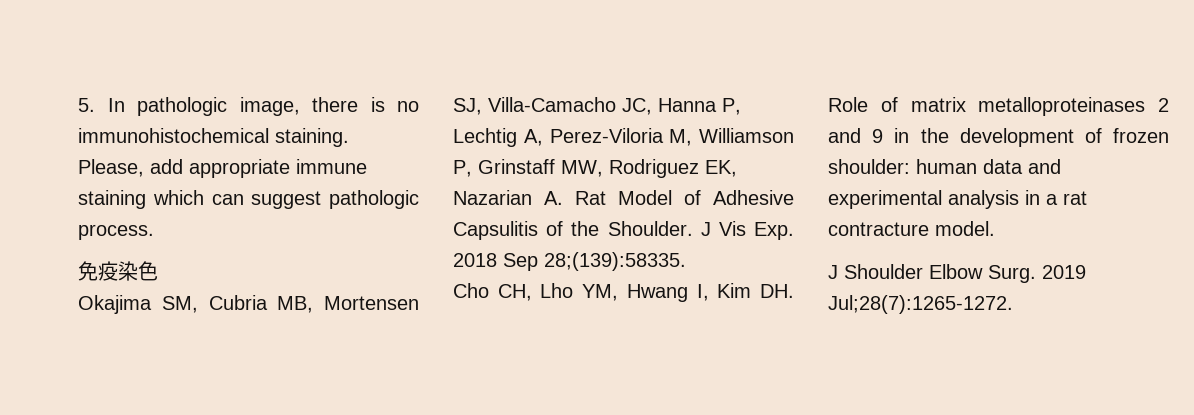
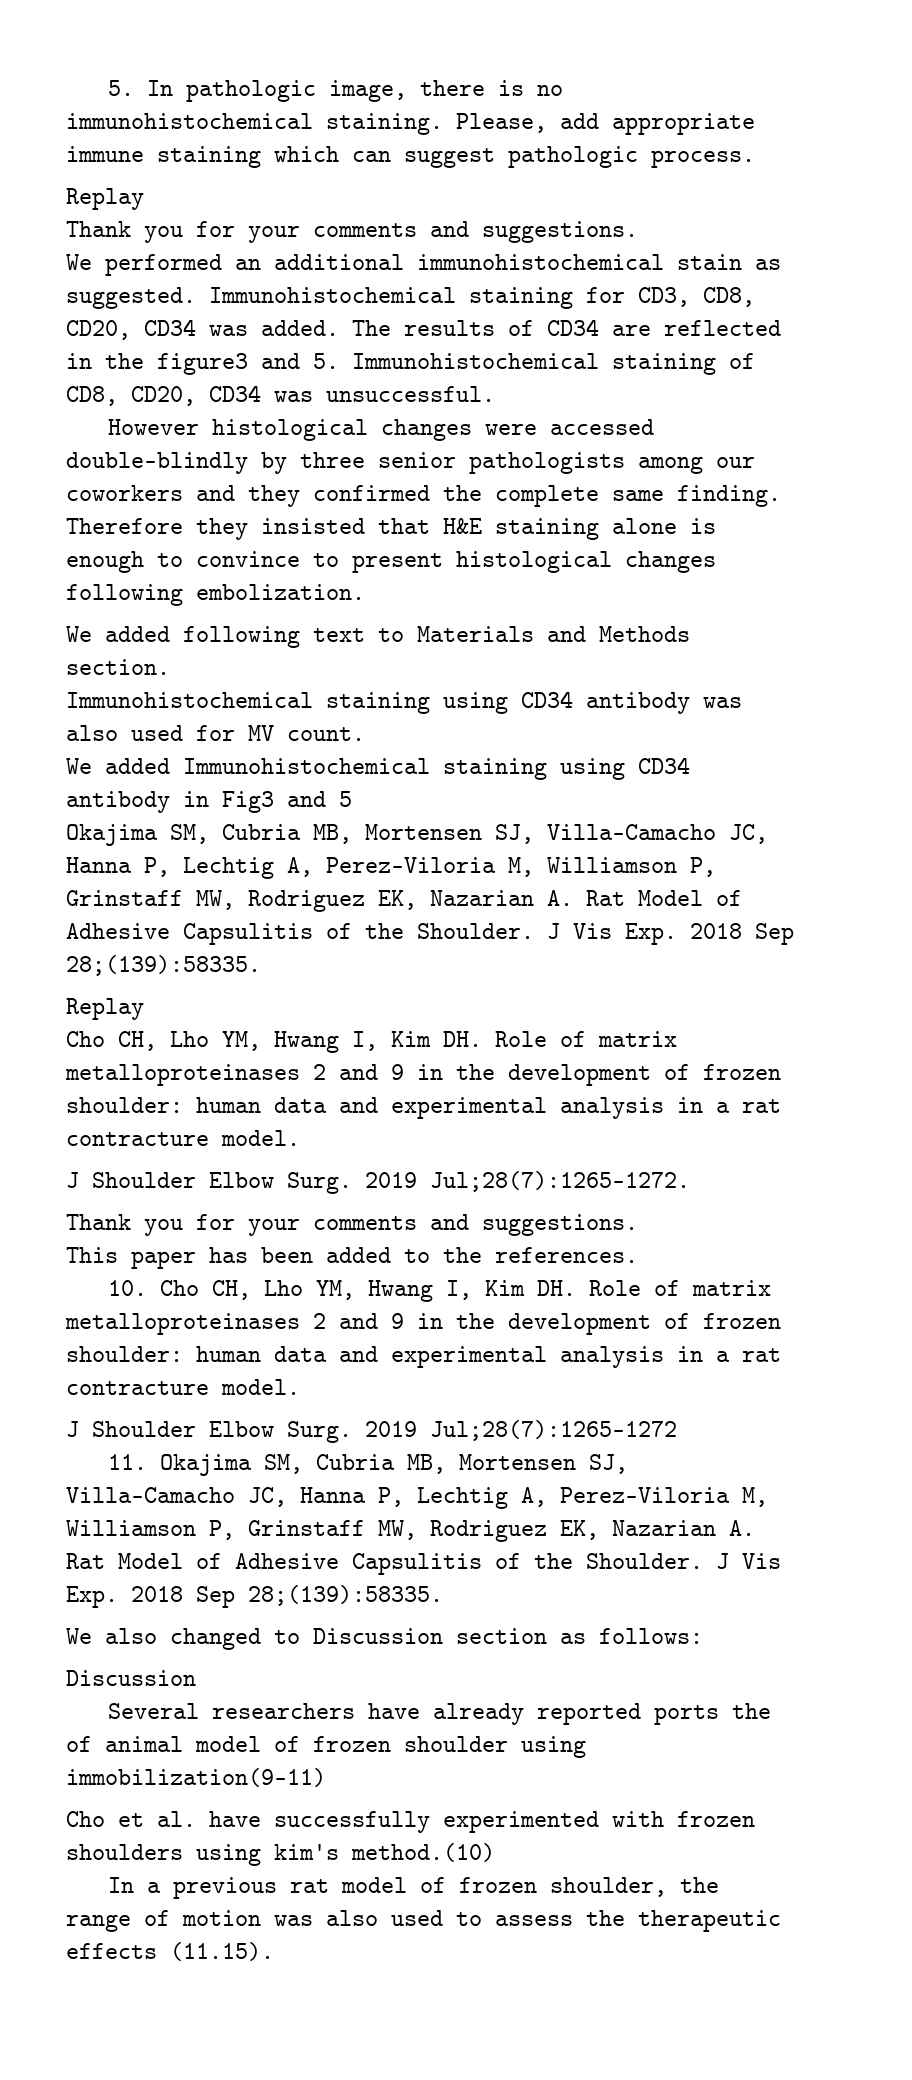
[78,261,158,281] 免疫染色 -> [66,188,144,210] [66,221,638,243] [66,254,781,276] [66,287,755,309] [66,319,781,340] [66,353,755,375] [66,385,495,406] [107,419,654,441] [66,452,755,474] [66,485,781,507] [66,518,716,540] [66,551,716,573] [66,584,365,606] [66,626,690,648] [66,659,170,675] [66,691,742,714] [66,725,365,741] [66,757,690,780] [66,791,352,813] Replay // Thank you for your comments and suggestions. // We performed an additional immunohistochemical stain as suggested. Immunohistochemical staining for CD3, CD8, CD20, CD34 was added. The results of CD34 are reflected in the figure3 and 5. Immunohistochemical staining of CD8, CD20, CD34 was unsuccessful. // However histological changes were accessed double-blindly by three senior pathologists among our coworkers and they confirmed the complete same finding. Therefore they insisted that H&E staining alone is enough to convince to present histological changes following embolization. // We added following text to Materials and Methods section. // Immunohistochemical staining using CD34 antibody was also used for MV count. // We added Immunohistochemical staining using CD34 antibody in Fig3 and 5
(686, 261) none -> [66,998,144,1020] // Replay
(1013, 304) none -> [66,1214,638,1236] [66,1247,638,1269] [107,1280,771,1302] [65,1313,781,1335] [66,1346,781,1368] [66,1379,300,1395] [66,1420,677,1443] [107,1454,628,1476] [66,1487,768,1509] [66,1520,755,1542] [66,1553,781,1575] [66,1585,443,1608] [66,1628,703,1650] [66,1670,196,1686] [107,1703,771,1725] [66,1736,586,1758] [66,1768,326,1787] [66,1811,755,1833] [66,1843,495,1866] [107,1877,719,1899] [66,1910,781,1932] [66,1942,274,1961] // Thank you for your comments and suggestions. // This paper has been added to the references. // 10. Cho CH, Lho YM, Hwang I, Kim DH. Role of matrix metalloproteinases 2 and 9 in the development of frozen shoulder: human data and experimental analysis in a rat contracture model. // J Shoulder Elbow Surg. 2019 Jul;28(7):1265-1272 // 11. Okajima SM, Cubria MB, Mortensen SJ, Villa-Camacho JC, Hanna P, Lechtig A, Perez-Viloria M, Williamson P, Grinstaff MW, Rodriguez EK, Nazarian A. Rat Model of Adhesive Capsulitis of the Shoulder. J Vis Exp. 2018 Sep 28;(139):58335. // We also changed to Discussion section as follows: // Discussion // Several researchers have already reported ports the of animal model of frozen shoulder using immobilization(9-11) // Cho et al. have successfully experimented with frozen shoulders using kim's method.(10) // In a previous rat model of frozen shoulder, the range of motion was also used to assess the therapeutic effects (11.15).

